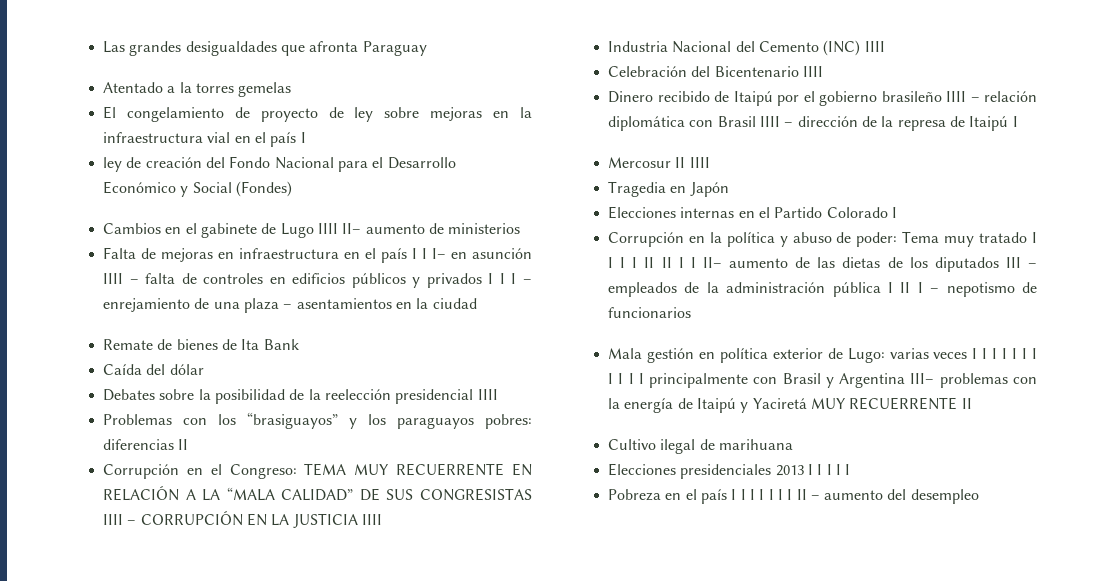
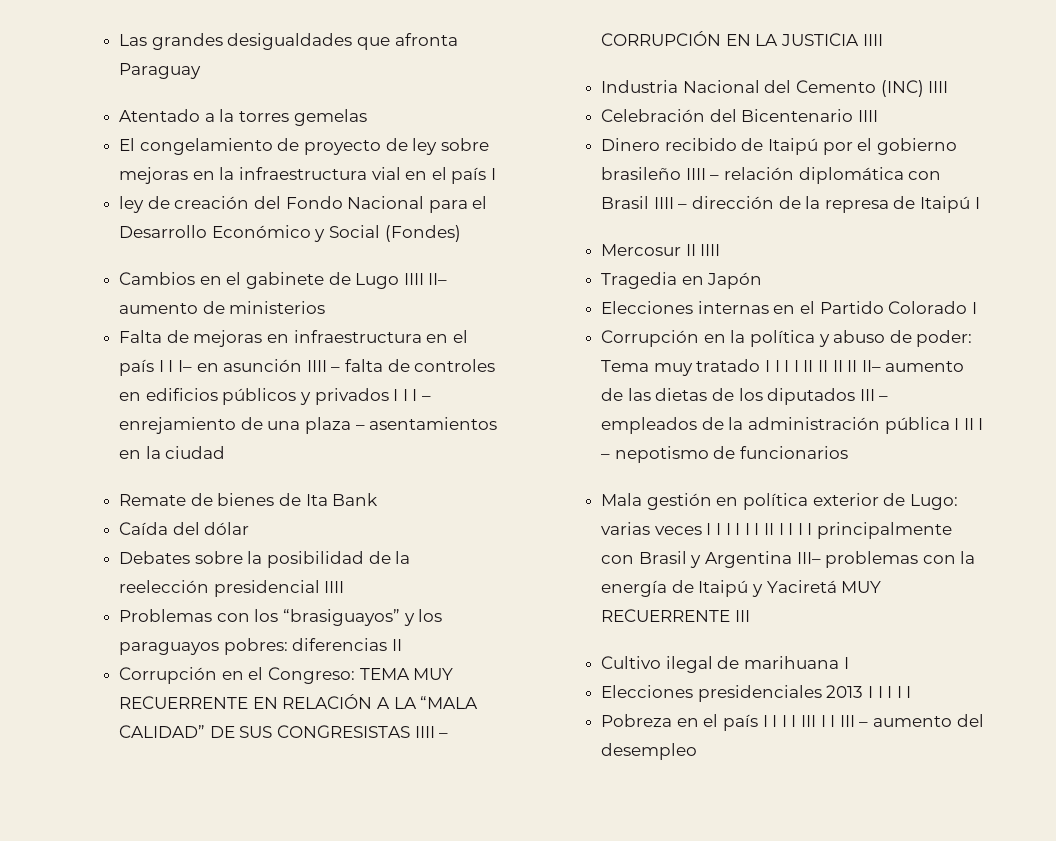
[678,257,696,268] I I -> [832,360,858,372] II II
[1032,348,1037,359] I -> [764,523,775,535] II
[961,398,972,409] II -> [734,610,750,622] III
(793, 444) none -> [843,657,849,669] I
[768,489,807,500] I I I II -> [801,715,855,727] III I I III

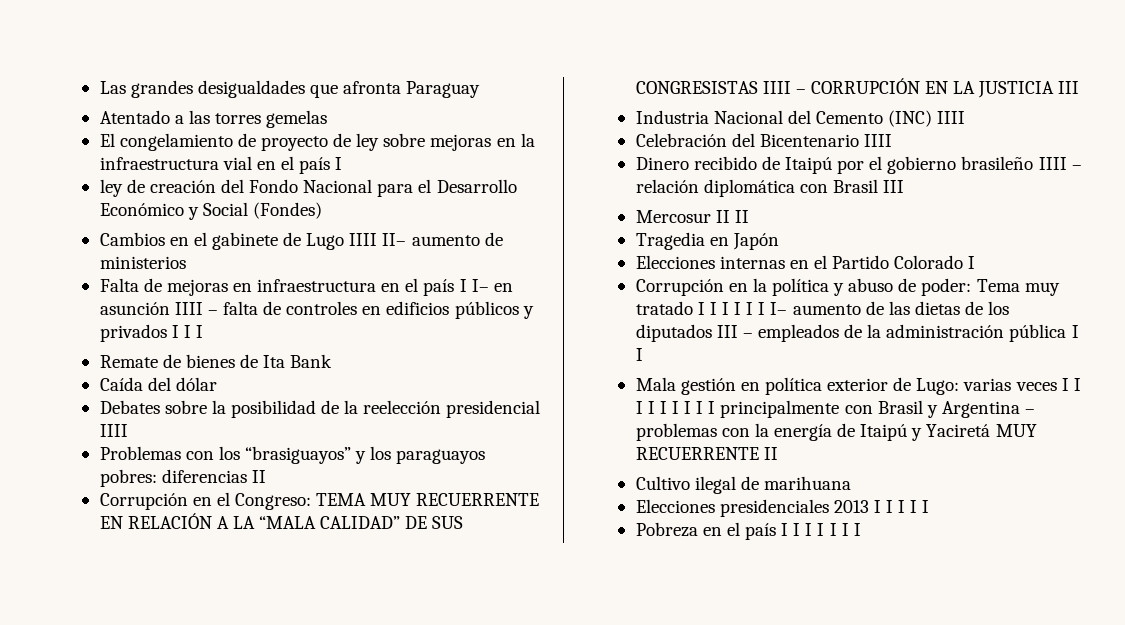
[219,109,235,122] la -> [188,110,210,124] las
[168,360,174,372] I -> (467, 285) none
[422,396,432,401] [119,417,498,434] [119,446,226,459] – enrejamiento de una plaza – asentamientos en la ciudad -> (203, 331) none
[862,34,883,46] IIII -> [1058,81,1080,94] III
[653,196,980,213] IIII – dirección de la represa de Itaipú I -> [883,180,905,193] III
[700,244,721,256] IIII -> [734,210,749,223] II
[803,360,881,372] II II II II II– -> [746,302,788,315] I I I–
[963,418,984,430] [601,446,849,463] II I – nepotismo de funcionarios -> [635,348,643,361] I
[764,523,784,535] II I -> (679, 407) none
[796,552,821,564] III– -> [1025,409,1036,414] –
[734,610,750,622] III -> [763,447,778,460] II
[843,657,849,669] I -> (851, 483) none
[801,714,984,727] [601,743,698,760] III I I III – aumento del desempleo -> [829,523,861,536] I I I

